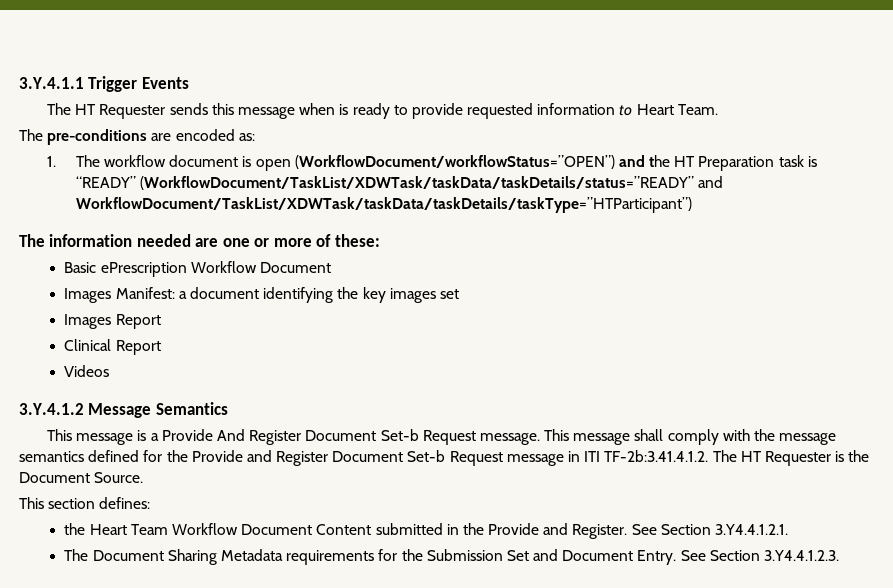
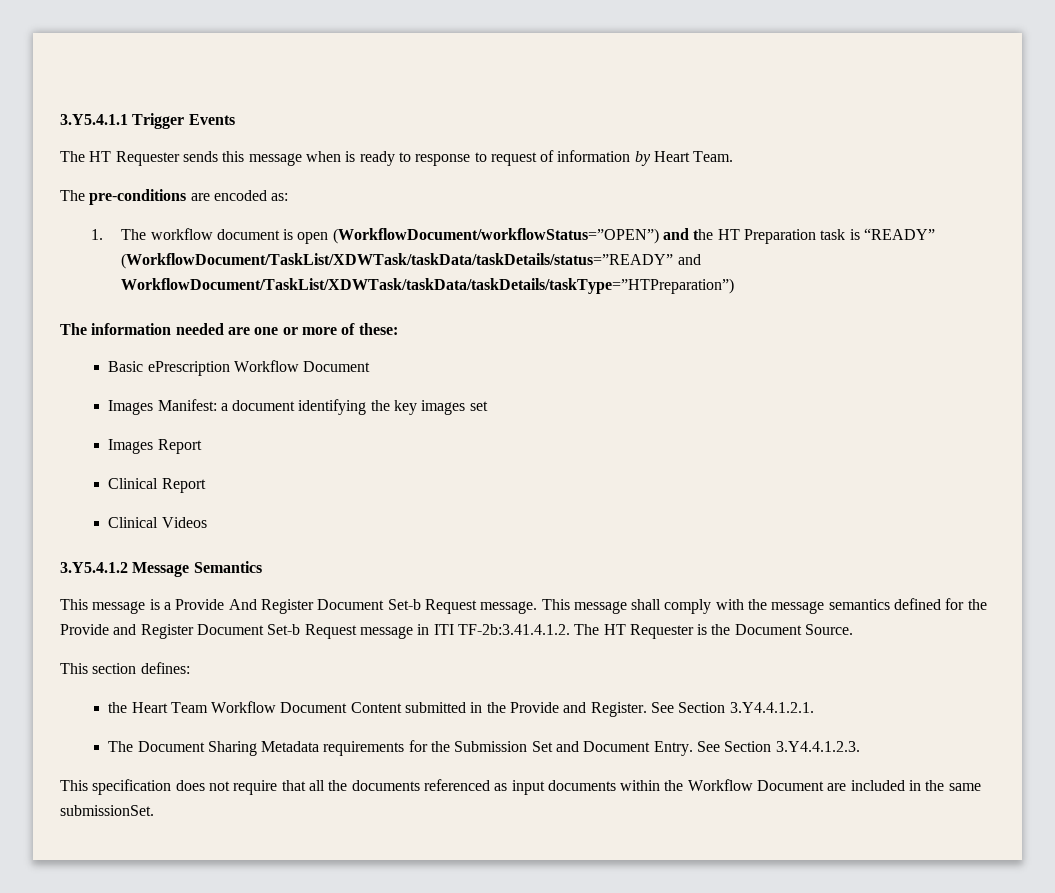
[19,77,84,89] 3.Y.4.1.1 -> [60,114,128,125] 3.Y5.4.1.1
[411,103,633,119] provide requested information to -> [415,150,651,166] response to request of information by
[75,197,692,213] WorkflowDocument/TaskList/XDWTask/taskData/taskDetails/taskType=”HTParticipant”) -> [121,278,735,294] WorkflowDocument/TaskList/XDWTask/taskData/taskDetails/taskType=”HTPreparation”)
(161, 347) none -> [108,517,159,528] Clinical
[19,403,84,415] 3.Y.4.1.2 -> [60,562,128,573] 3.Y5.4.1.2
(840, 555) none -> [60,779,981,795] [60,805,154,816] // This specification does not require that all the documents referenced as input documents within the Workflow Document are included in the same submissionSet.

